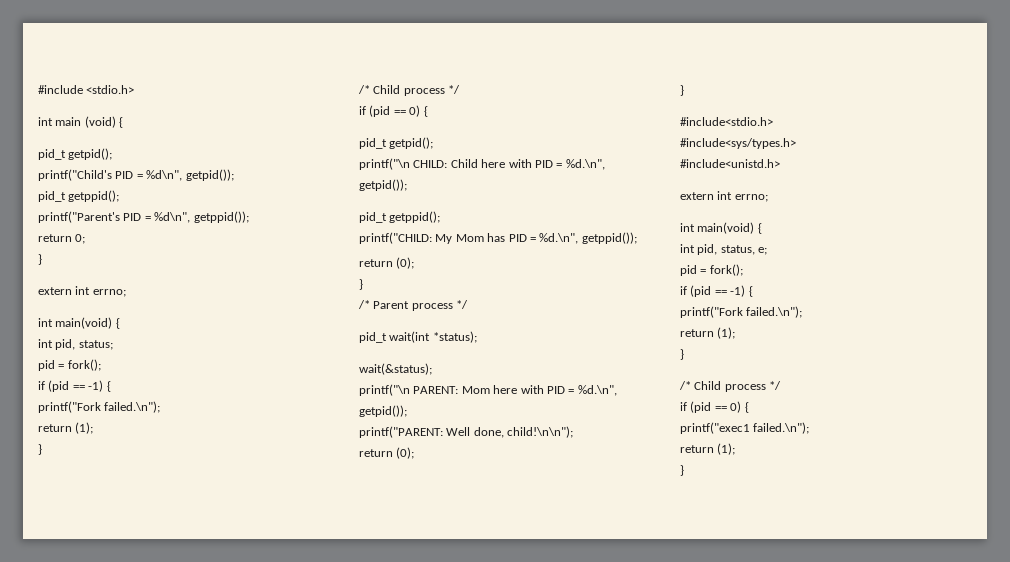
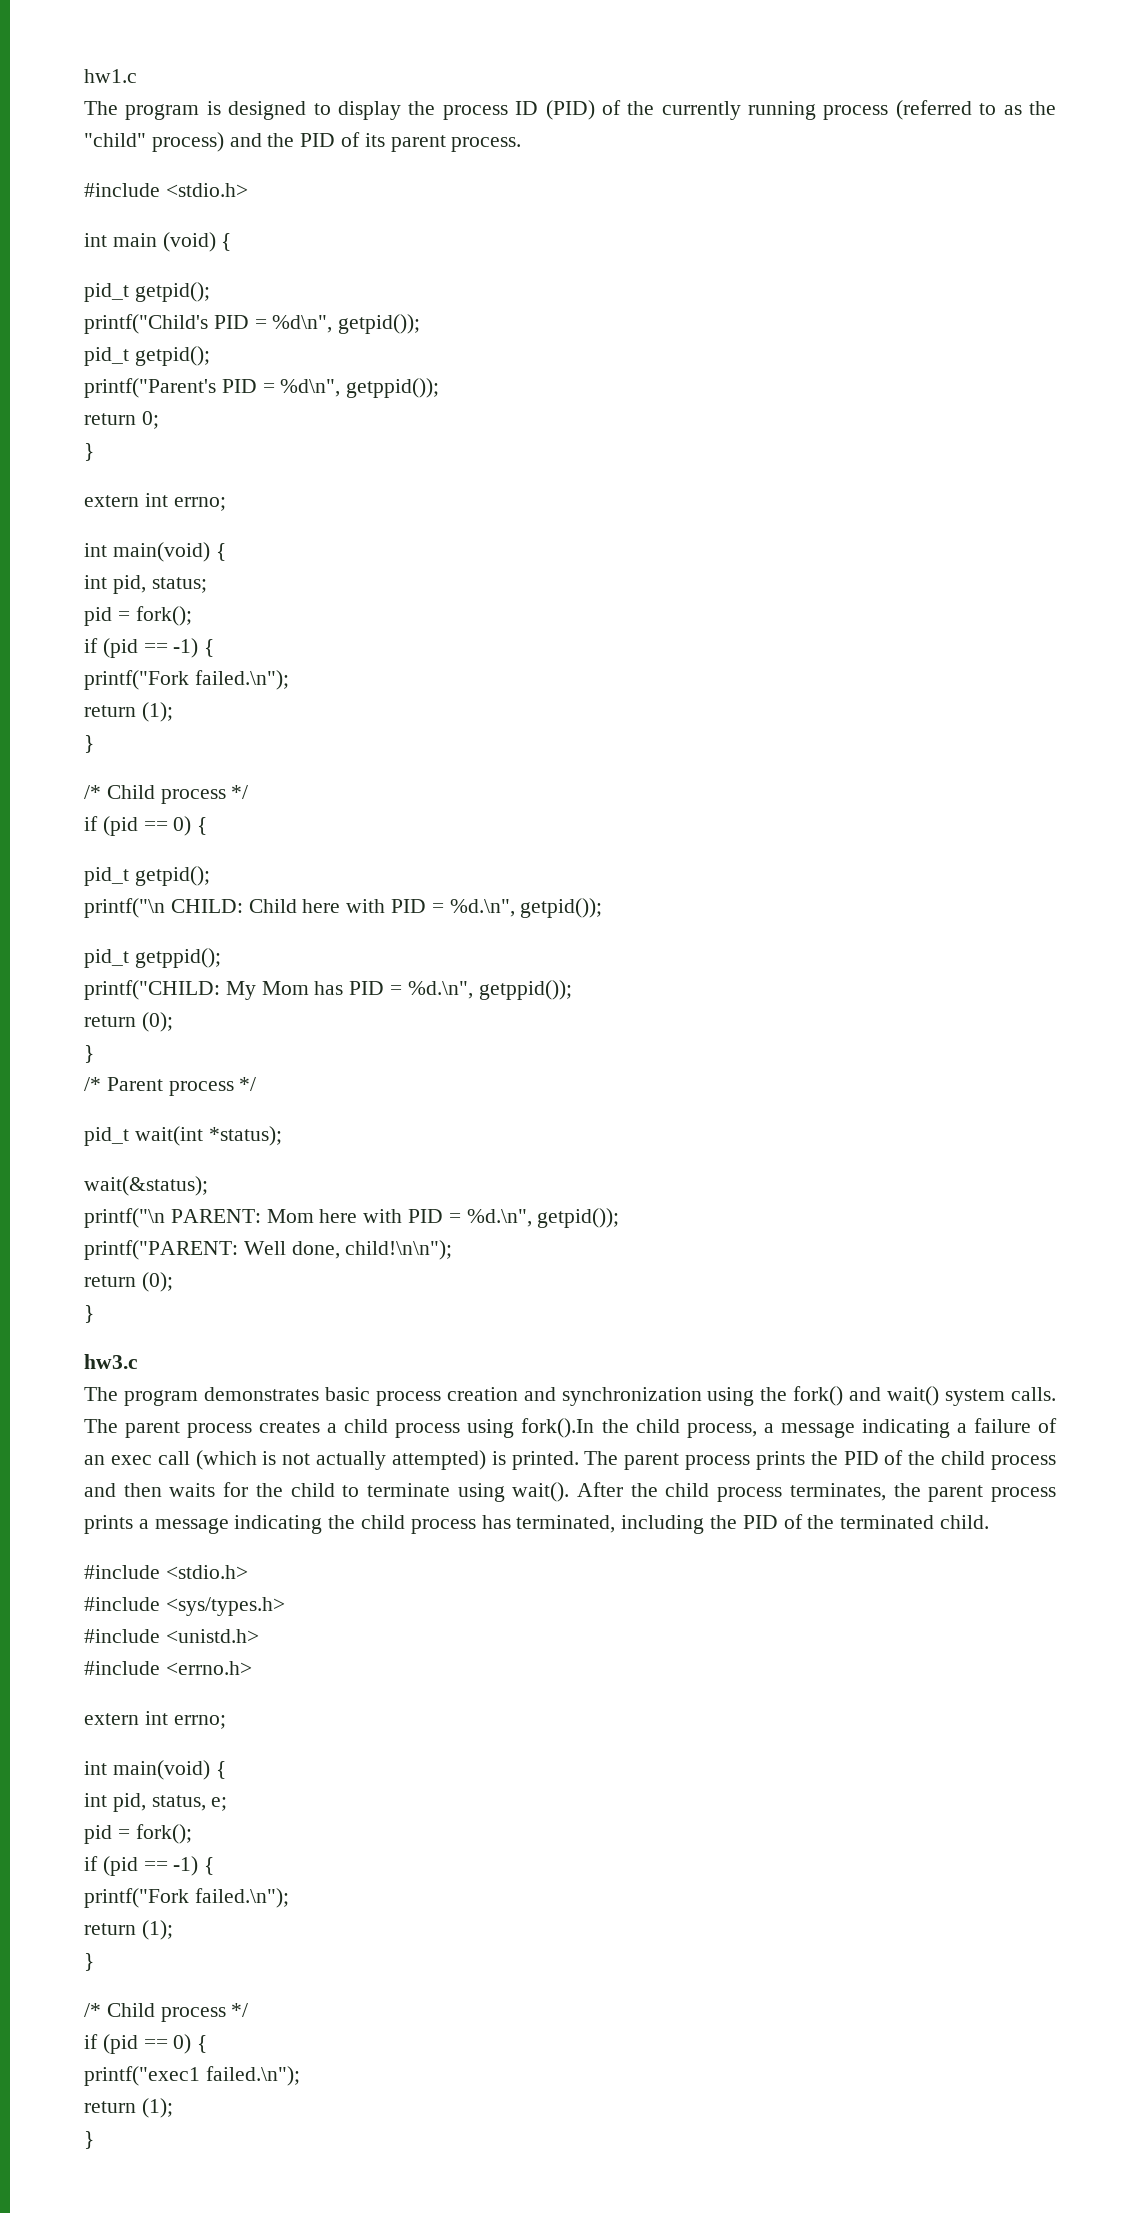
(38, 89) none -> [84,69,137,83] [84,100,1057,120] [84,132,522,152] hw1.c // The program is designed to display the process ID (PID) of the currently running process (referred to as the "child" process) and the PID of its parent process. //
[68,190,120,202] getppid(); -> [134,346,210,366] getpid();
[680,117,773,126] [680,138,796,149] [680,159,780,168] #include<stdio.h> // #include<sys/types.h> // #include<unistd.h> -> [84,1354,138,1369] [84,1386,1056,1406] [84,1418,1057,1438] [84,1450,1057,1470] [84,1482,1057,1502] [84,1514,990,1534] [84,1565,248,1579] [84,1597,285,1616] [84,1629,259,1643] [84,1661,252,1675] hw3.c // The program demonstrates basic process creation and synchronization using the fork() and wait() system calls. The parent process creates a child process using fork().In the child process, a message indicating a failure of an exec call (which is not actually attempted) is printed. The parent process prints the PID of the child process and then waits for the child to terminate using wait(). After the child process terminates, the parent process prints a message indicating the child process has terminated, including the PID of the terminated child. // #include <stdio.h> // #include <sys/types.h> // #include <unistd.h> // #include <errno.h>

